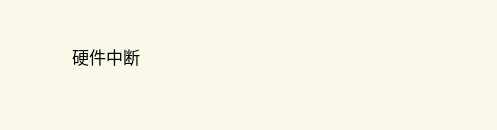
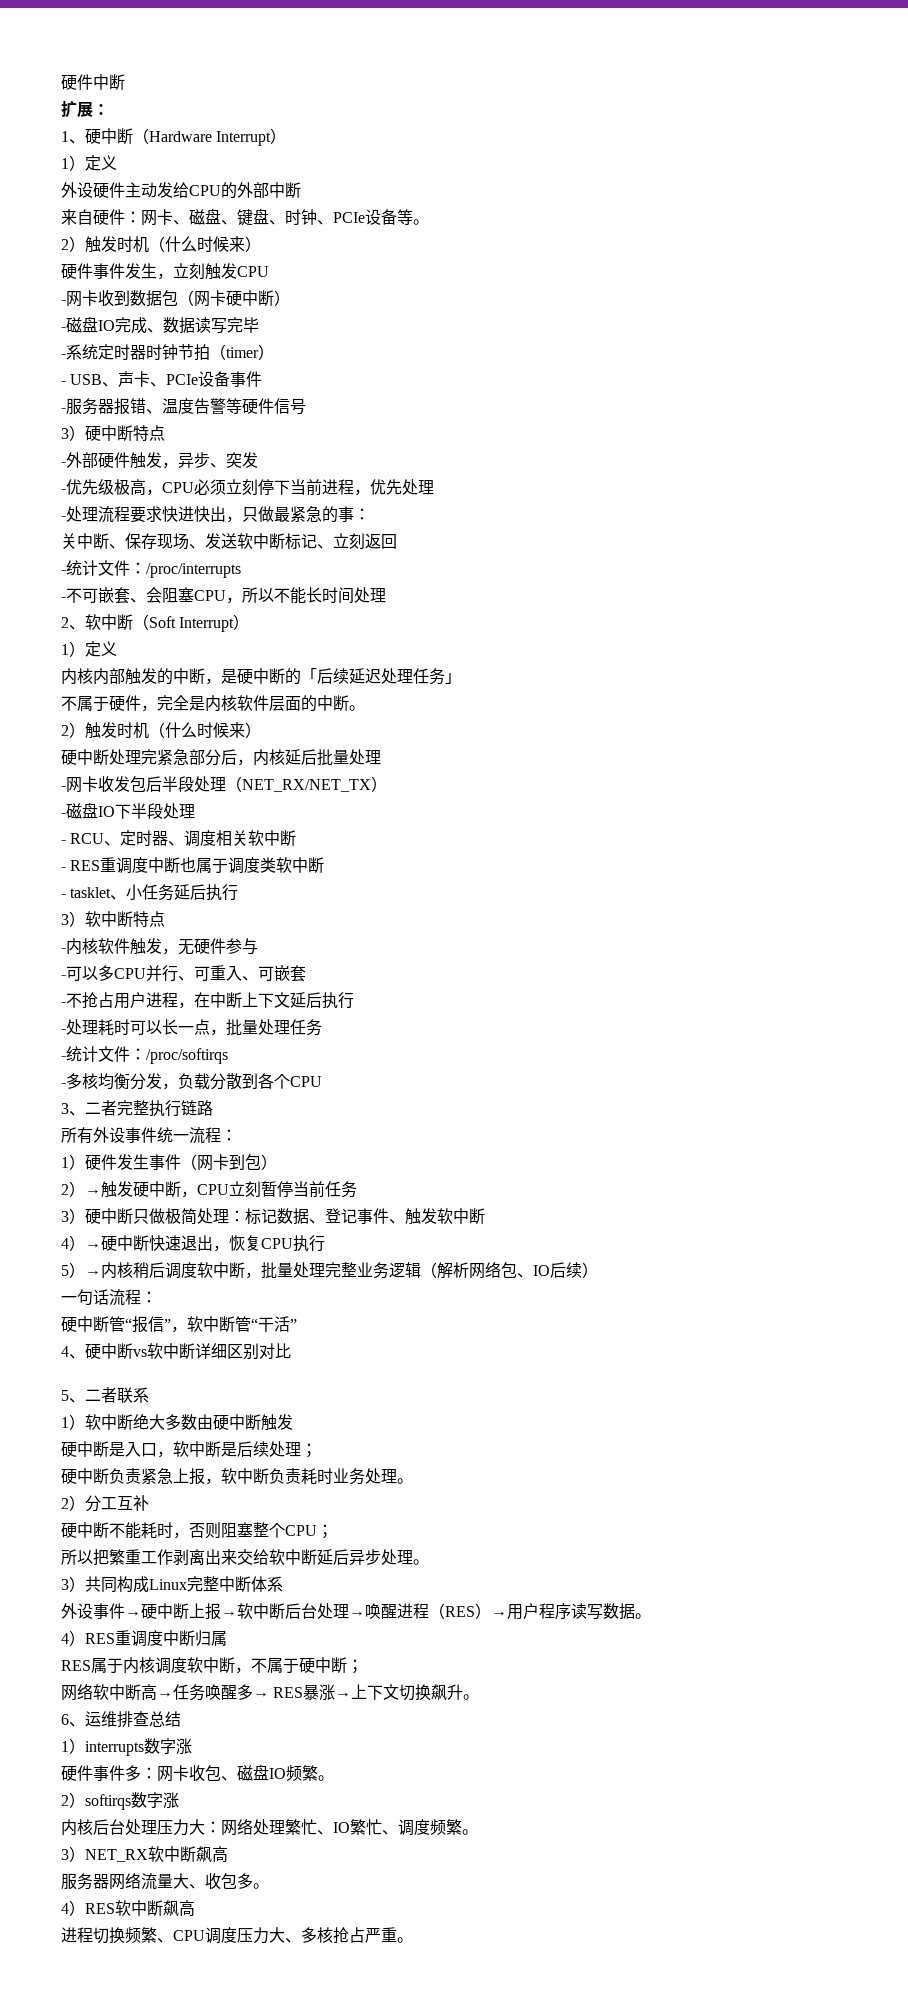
(140, 57) none -> [61,100,109,118] [61,128,287,146] [61,155,117,171] [61,182,301,199] [61,208,429,226] [61,236,261,253] [61,263,269,280] [61,290,290,307] [61,316,259,334] [61,344,274,361] [61,371,263,387] [61,398,306,415] [61,425,165,441] [61,452,258,469] [61,479,434,496] [61,505,370,523] [61,533,397,550] [61,560,241,578] [61,587,386,604] [61,614,250,632] [61,641,117,657] [61,668,461,685] [61,695,365,712] [61,722,261,739] [61,748,381,766] [61,776,387,793] [61,802,195,819] [61,830,297,847] [61,857,325,874] [61,884,239,901] [61,911,165,927] [61,938,258,955] [61,965,306,982] [61,992,354,1009] [61,1019,322,1036] [61,1046,228,1064] [61,1073,322,1090] [61,1100,213,1117] [61,1127,237,1144] [61,1154,277,1171] [61,1181,357,1198] [61,1208,485,1225] [61,1235,325,1252] [61,1261,598,1279] [61,1289,157,1306] [61,1316,297,1333] [61,1343,291,1360] [61,1387,149,1403] [61,1414,293,1431] [61,1441,317,1458] [61,1467,413,1485] [61,1495,149,1512] [61,1522,333,1539] [61,1549,429,1566] [61,1576,283,1593] [61,1603,651,1620] [61,1630,227,1647] [61,1657,363,1674] [61,1683,480,1701] [61,1711,181,1728] [61,1738,192,1756] [61,1764,334,1782] [61,1792,179,1810] [61,1818,478,1836] [61,1846,228,1863] [61,1872,269,1890] [61,1900,195,1917] [61,1927,413,1944] // 扩展： // 1、硬中断（Hardware Interrupt） // 1）定义 // 外设硬件主动发给CPU的外部中断 // 来自硬件：网卡、磁盘、键盘、时钟、PCIe设备等。 // 2）触发时机（什么时候来） // 硬件事件发生，立刻触发CPU // -网卡收到数据包（网卡硬中断） // -磁盘IO完成、数据读写完毕 // -系统定时器时钟节拍（timer） // - USB、声卡、PCIe设备事件 // -服务器报错、温度告警等硬件信号 // 3）硬中断特点 // -外部硬件触发，异步、突发 // -优先级极高，CPU必须立刻停下当前进程，优先处理 // -处理流程要求快进快出，只做最紧急的事： // 关中断、保存现场、发送软中断标记、立刻返回 // -统计文件：/proc/interrupts // -不可嵌套、会阻塞CPU，所以不能长时间处理 // 2、软中断（Soft Interrupt） // 1）定义 // 内核内部触发的中断，是硬中断的「后续延迟处理任务」 // 不属于硬件，完全是内核软件层面的中断。 // 2）触发时机（什么时候来） // 硬中断处理完紧急部分后，内核延后批量处理 // -网卡收发包后半段处理（NET_RX/NET_TX） // -磁盘IO下半段处理 // - RCU、定时器、调度相关软中断 // - RES重调度中断也属于调度类软中断 // - tasklet、小任务延后执行 // 3）软中断特点 // -内核软件触发，无硬件参与 // -可以多CPU并行、可重入、可嵌套 // -不抢占用户进程，在中断上下文延后执行 // -处理耗时可以长一点，批量处理任务 // -统计文件：/proc/softirqs // -多核均衡分发，负载分散到各个CPU // 3、二者完整执行链路 // 所有外设事件统一流程： // 1）硬件发生事件（网卡到包） // 2）→触发硬中断，CPU立刻暂停当前任务 // 3）硬中断只做极简处理：标记数据、登记事件、触发软中断 // 4）→硬中断快速退出，恢复CPU执行 // 5）→内核稍后调度软中断，批量处理完整业务逻辑（解析网络包、IO后续） // 一句话流程： // 硬中断管“报信”，软中断管“干活” // 4、硬中断vs软中断详细区别对比 // 5、二者联系 // 1）软中断绝大多数由硬中断触发 // 硬中断是入口，软中断是后续处理； // 硬中断负责紧急上报，软中断负责耗时业务处理。 // 2）分工互补 // 硬中断不能耗时，否则阻塞整个CPU； // 所以把繁重工作剥离出来交给软中断延后异步处理。 // 3）共同构成Linux完整中断体系 // 外设事件→硬中断上报→软中断后台处理→唤醒进程（RES）→用户程序读写数据。 // 4）RES重调度中断归属 // RES属于内核调度软中断，不属于硬中断； // 网络软中断高→任务唤醒多→ RES暴涨→上下文切换飙升。 // 6、运维排查总结 // 1）interrupts数字涨 // 硬件事件多：网卡收包、磁盘IO频繁。 // 2）softirqs数字涨 // 内核后台处理压力大：网络处理繁忙、IO繁忙、调度频繁。 // 3）NET_RX软中断飙高 // 服务器网络流量大、收包多。 // 4）RES软中断飙高 // 进程切换频繁、CPU调度压力大、多核抢占严重。

